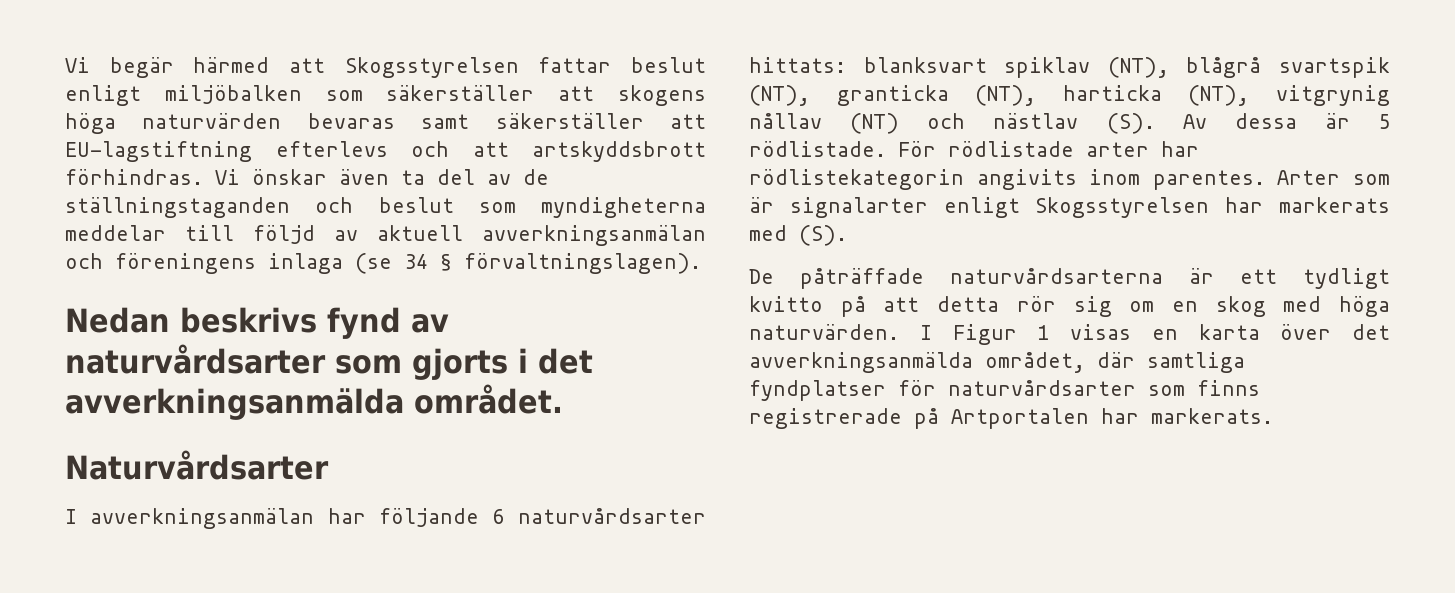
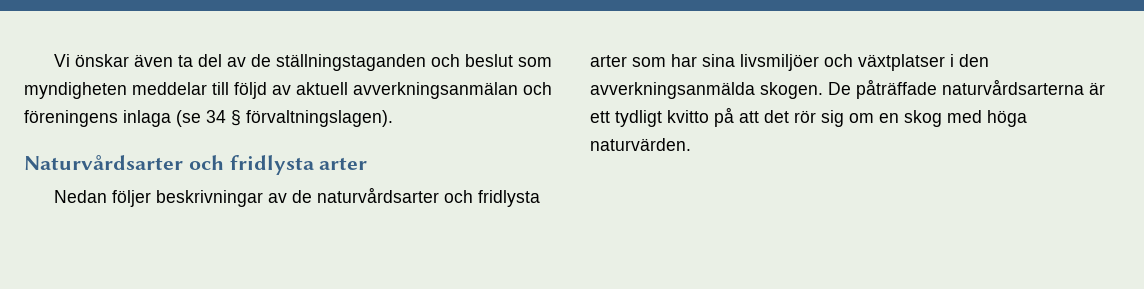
[65,57,706,78] [65,85,706,106] [65,113,706,134] [65,141,706,162] [65,169,240,185] Vi begär härmed att Skogsstyrelsen fattar beslut enligt miljöbalken som säkerställer att skogens höga naturvärden bevaras samt säkerställer att EU-lagstiftning efterlevs och att artskyddsbrott förhindras. Vi -> [54,54,71,67] Vi
[541,197,706,218] myndigheterna -> [24,82,127,99] myndigheten
[65,307,449,339] [65,344,593,380] [65,384,563,420] [65,450,329,480] [65,508,706,529] [749,57,1390,78] [749,85,1390,106] [749,113,1390,134] [749,141,1199,157] [749,169,1390,190] [749,197,1390,218] [749,225,847,246] Nedan beskrivs fynd av naturvårdsarter som gjorts i det avverkningsanmälda området. // Naturvårdsarter // I avverkningsanmälan har följande 6 naturvårdsarter hittats: blanksvart spiklav (NT), blågrå svartspik (NT), granticka (NT), harticka (NT), vitgrynig nållav (NT) och nästlav (S). Av dessa är 5 rödlistade. För rödlistade arter har rödlistekategorin angivits inom parentes. Arter som är signalarter enligt Skogsstyrelsen har markerats med (S). // -> [24,155,368,175] [54,187,541,207] [590,54,989,71] [590,82,823,99] Naturvårdsarter och fridlysta arter // Nedan följer beskrivningar av de naturvårdsarter och fridlysta arter som har sina livsmiljöer och växtplatser i den avverkningsanmälda skogen.
[937,296,1000,312] detta -> [764,110,789,123] det
[919,324,1390,345] [749,352,1245,373] [749,380,1260,401] [749,408,1273,429] I Figur 1 visas en karta över det avverkningsanmälda området, där samtliga fyndplatser för naturvårdsarter som finns registrerade på Artportalen har markerats. -> (691, 144) none

